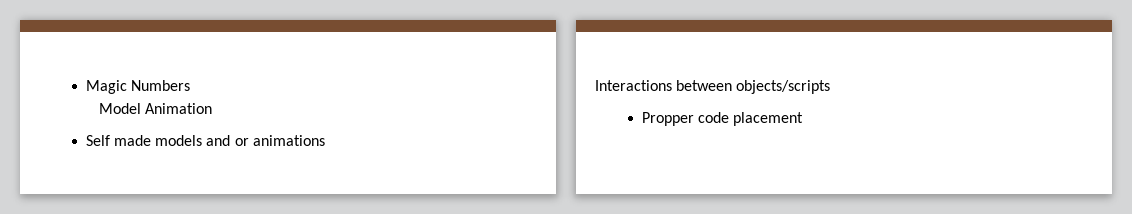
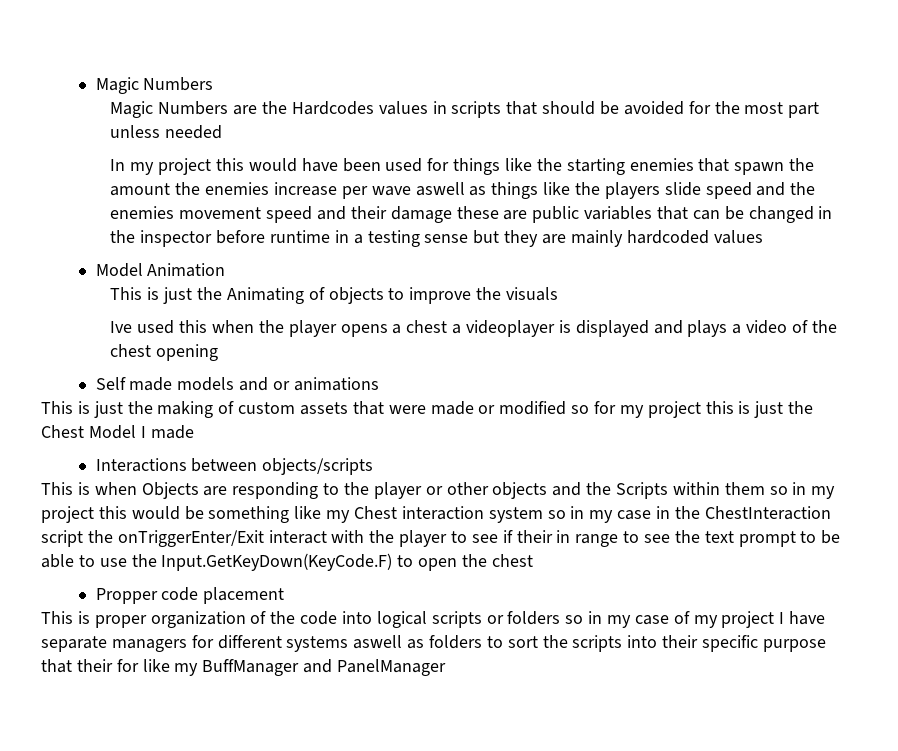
[98,103,212,114] Model Animation -> [110,101,820,118] [110,125,223,139] [110,158,815,175] [110,182,816,199] [110,206,833,223] [110,230,763,247] [95,263,226,277] [110,287,558,304] [110,320,837,337] [110,344,219,361] Magic Numbers are the Hardcodes values in scripts that should be avoided for the most part unless needed // In my project this would have been used for things like the starting enemies that spawn the amount the enemies increase per wave aswell as things like the players slide speed and the enemies movement speed and their damage these are public variables that can be changed in the inspector before runtime in a testing sense but they are mainly hardcoded values // Model Animation // This is just the Animating of objects to improve the visuals // Ive used this when the player opens a chest a videoplayer is displayed and plays a video of the chest opening
[595,80,831,94] [641,112,804,126] Interactions between objects/scripts // Propper code placement -> [41,401,814,418] [41,425,194,439] [95,458,374,475] [41,482,836,499] [41,506,831,523] [41,530,841,547] [41,553,533,571] [95,587,285,604] [41,611,826,628] [41,635,826,652] [41,659,447,676] This is just the making of custom assets that were made or modified so for my project this is just the Chest Model I made // Interactions between objects/scripts // This is when Objects are responding to the player or other objects and the Scripts within them so in my project this would be something like my Chest interaction system so in my case in the ChestInteraction script the onTriggerEnter/Exit interact with the player to see if their in range to see the text prompt to be able to use the Input.GetKeyDown(KeyCode.F) to open the chest // Propper code placement // This is proper organization of the code into logical scripts or folders so in my case of my project I have separate managers for different systems aswell as folders to sort the scripts into their specific purpose that their for like my BuffManager and PanelManager

